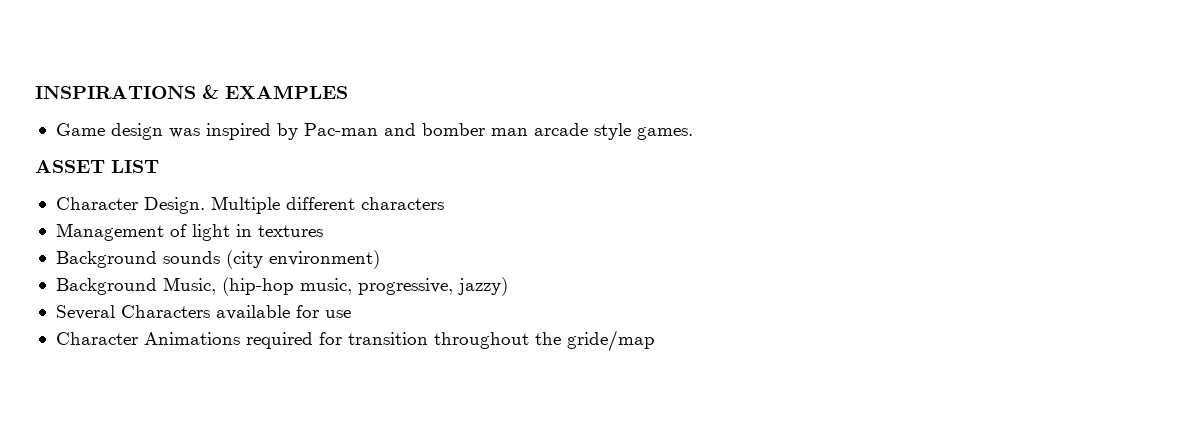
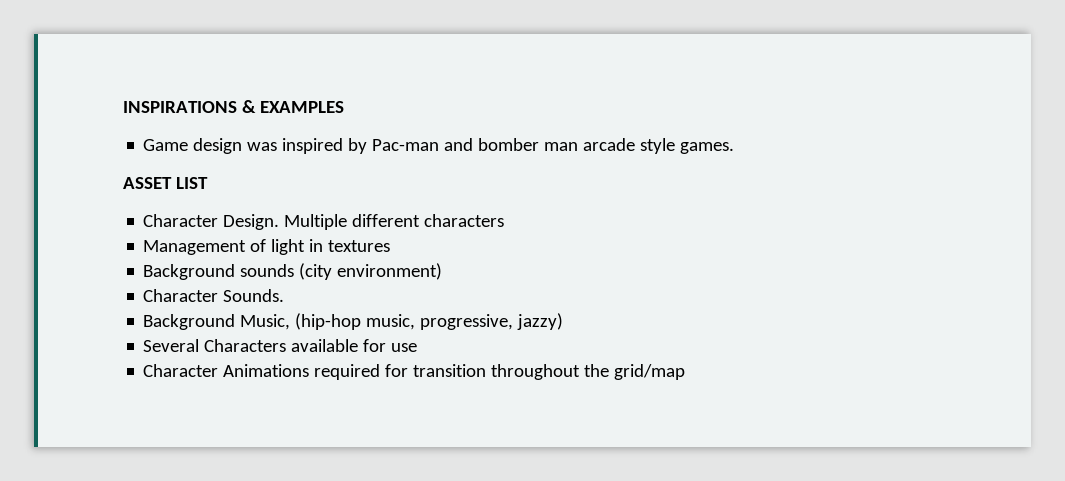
(380, 259) none -> [143,289,285,302] // Character Sounds.
[566,330,655,352] gride/map -> [614,364,686,380] grid/map

